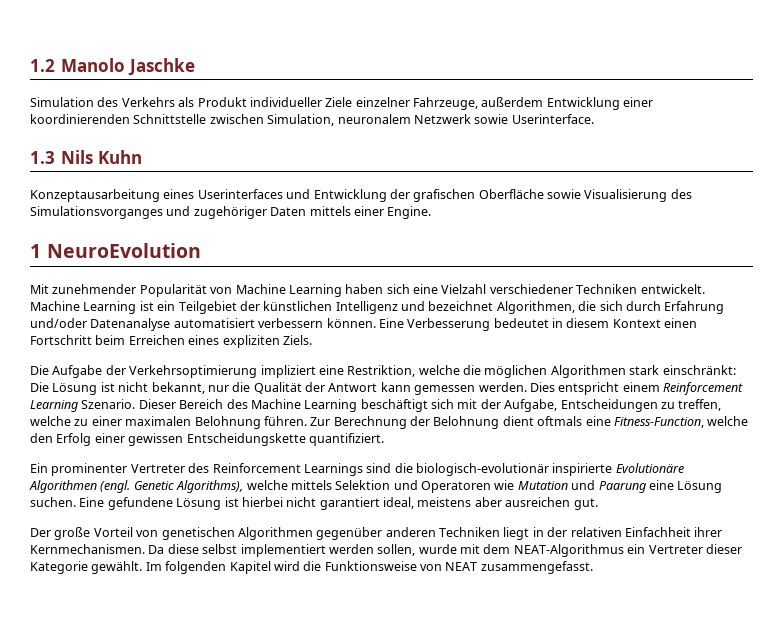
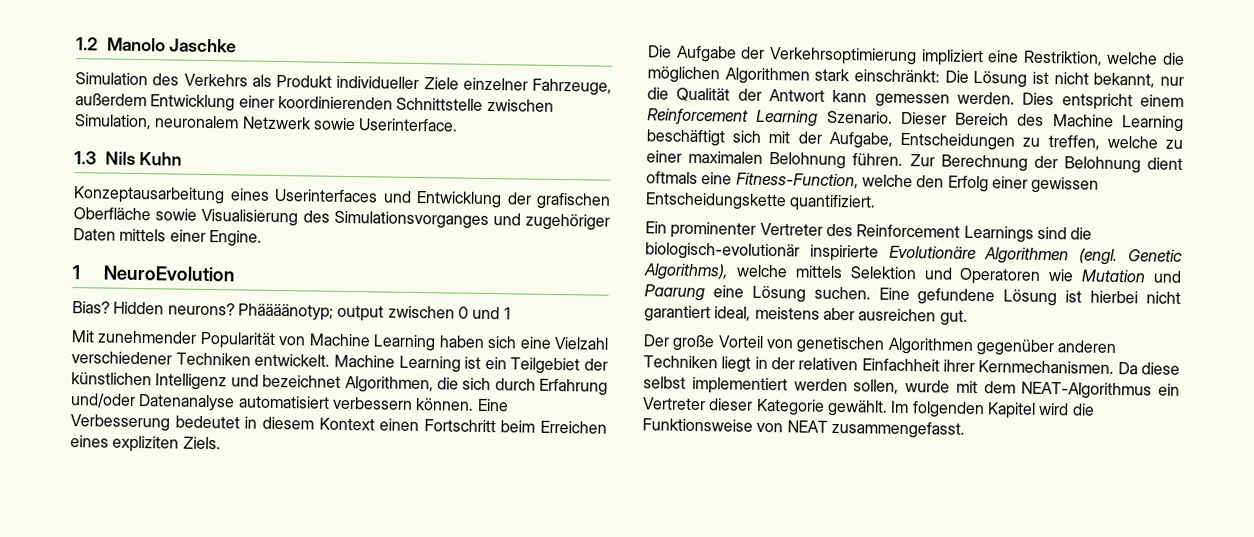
(202, 250) none -> [72,301,511,322] // Bias? Hidden neurons? Phäääänotyp; output zwischen 0 und 1

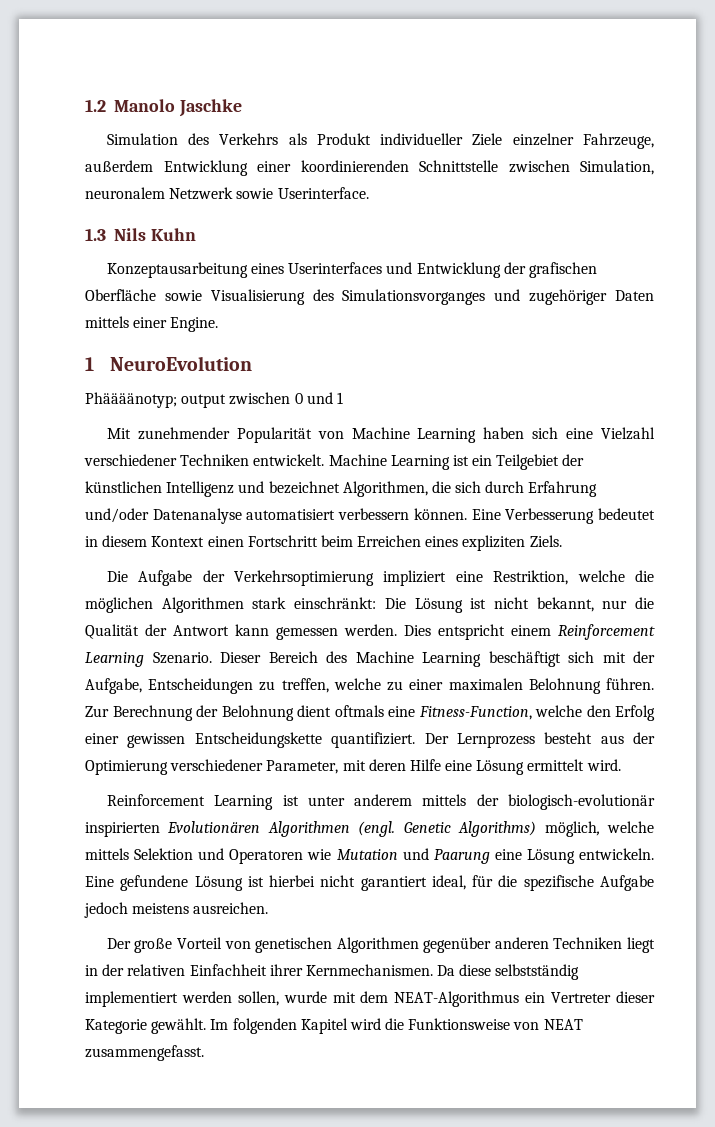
[72,301,235,316] Bias? Hidden neurons? -> (253, 363) none
[645,221,1093,243] [645,242,976,262] // Ein prominenter Vertreter des Reinforcement Learnings sind die biologisch-evolutionär inspirierte Evolutionäre -> [424,732,655,748] [85,759,621,775] [106,794,655,810] [85,821,261,837] Der Lernprozess besteht aus der Optimierung verschiedener Parameter, mit deren Hilfe eine Lösung ermittelt wird. // Reinforcement Learning ist unter anderem mittels der biologisch-evolutionär inspirierten Evolutionären
[643,263,729,281] Algorithms), -> [458,821,600,837] Algorithms) möglich,
[813,286,871,300] suchen. -> [579,848,655,860] entwickeln.
[754,306,968,326] meistens aber ausreichen gut. -> [472,875,654,891] [84,902,269,918] für die spezifische Aufgabe jedoch meistens ausreichen.
[643,376,686,389] selbst -> [495,964,580,980] selbstständig

